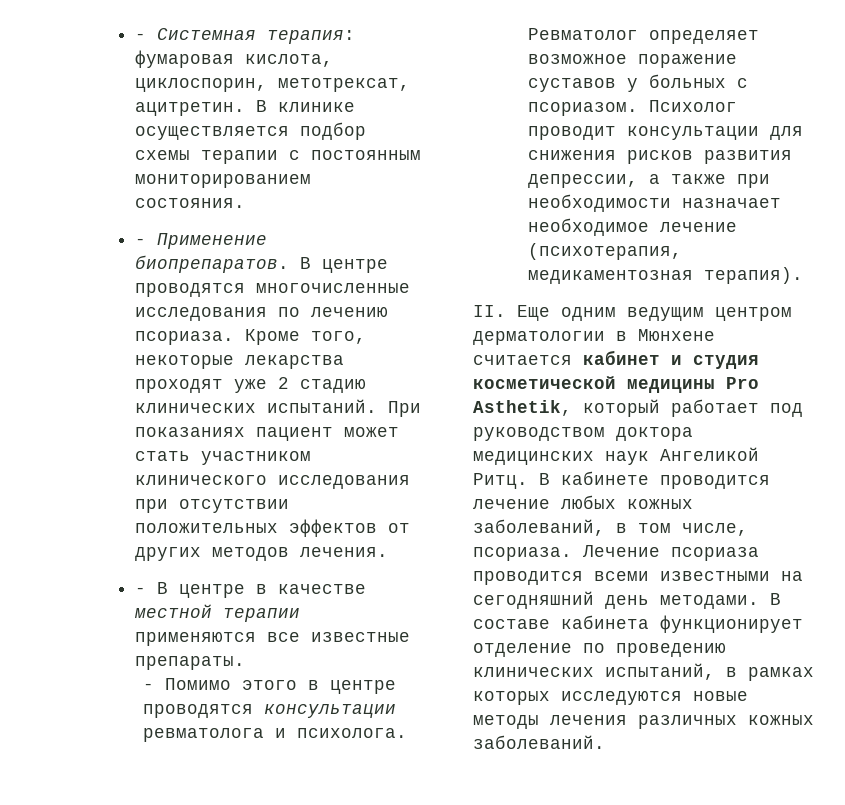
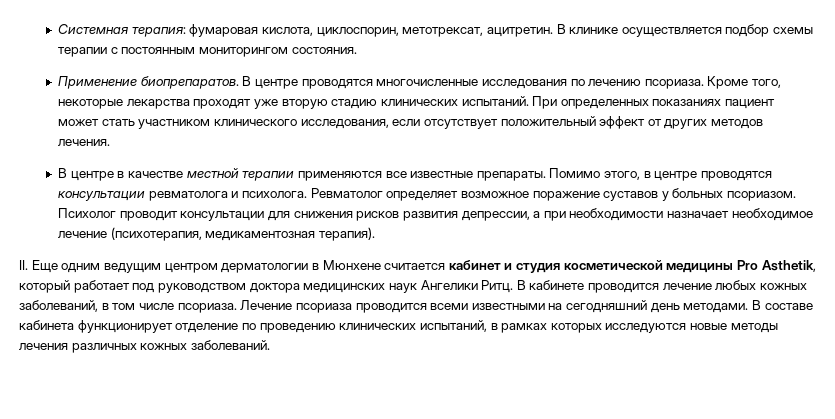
[134,33,146,40] - -> (58, 29) none
[134,174,311,188] мониторированием -> [198,47,288,57] мониторингом
[134,238,146,245] - -> (357, 50) none
[277,377,289,389] 2 -> [281,99,328,109] вторую
(421, 409) none -> [560,99,649,109] определенных
[277,475,410,489] [134,499,289,513] [134,519,377,537] исследования при отсутствии положительных эффектов -> [300,116,646,129] исследования, если отсутствует положительный эффект
[134,587,146,594] - -> (111, 142) none
[142,678,297,690] // - Помимо этого -> [549,168,641,180] Помимо этого,
[736,78,748,88] с -> (724, 193) none
[670,174,726,184] также -> (541, 214) none
[660,447,759,461] Ангеликой -> [420,280,478,290] Ангелики
[682,523,748,536] числе, -> [138,303,174,310] числе

